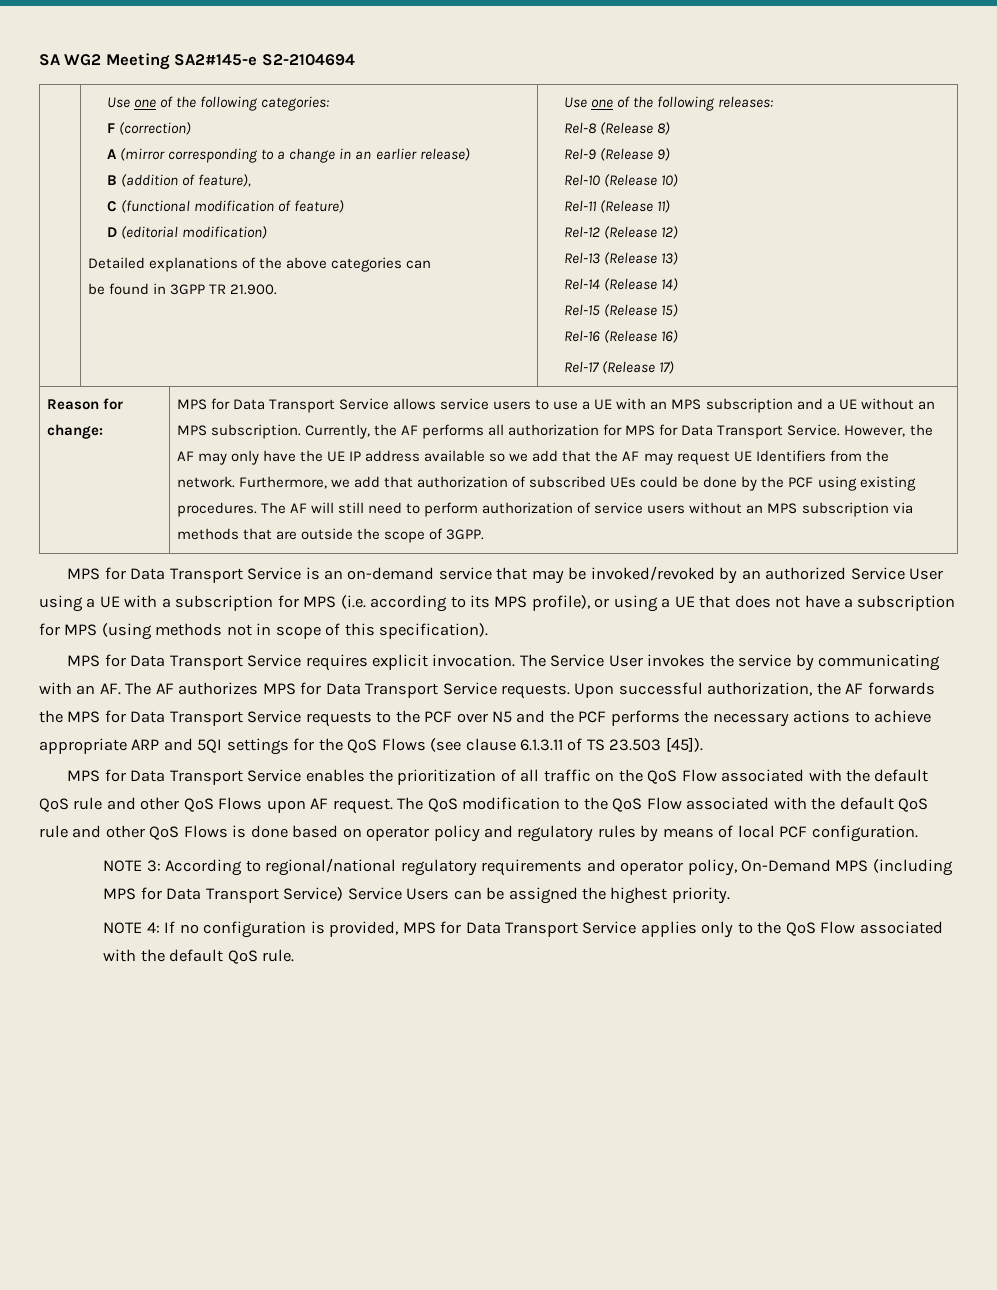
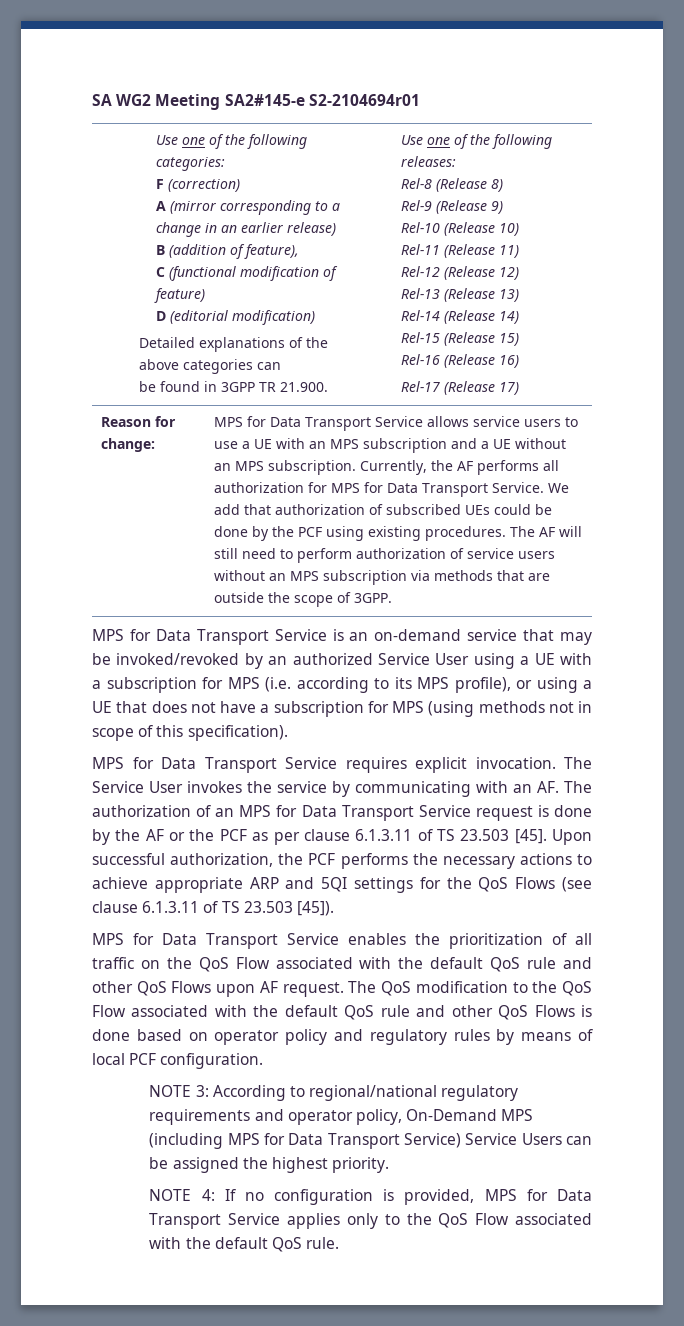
[261,54,355,66] S2-2104694 -> [308,94,420,106] S2-2104694r01
[844,424,933,437] [176,450,889,465] [176,476,350,489] However, the AF may only have the UE IP address available so we add that the AF may request UE Identifiers from the network. Furthermore, we -> [547,483,569,493] We
[155,682,935,699] [39,710,546,727] AF authorizes MPS for Data Transport Service requests. Upon successful authorization, the AF forwards the MPS for Data Transport Service requests to the PCF over N5 and -> [92,805,592,821] [92,829,592,845] [92,853,274,867] authorization of an MPS for Data Transport Service request is done by the AF or the PCF as per clause 6.1.3.11 of TS 23.503 [45]. Upon successful authorization,

